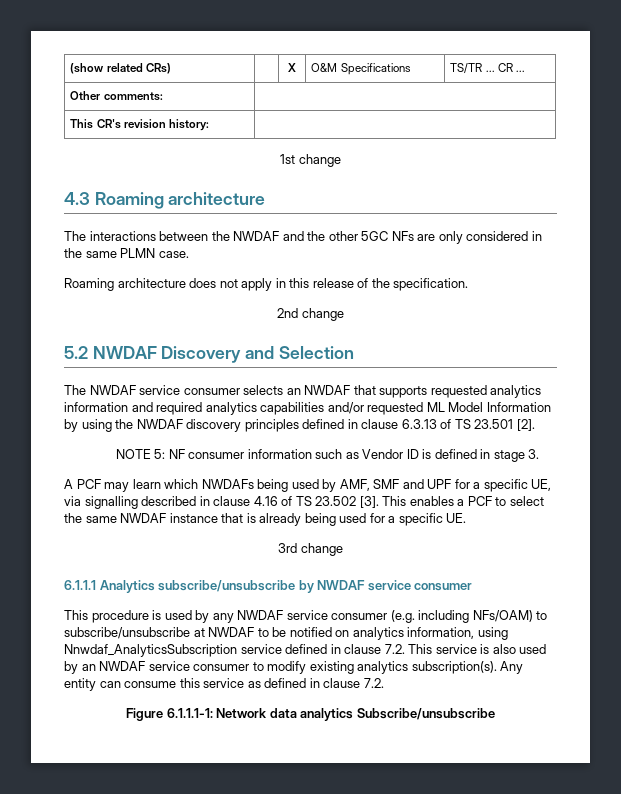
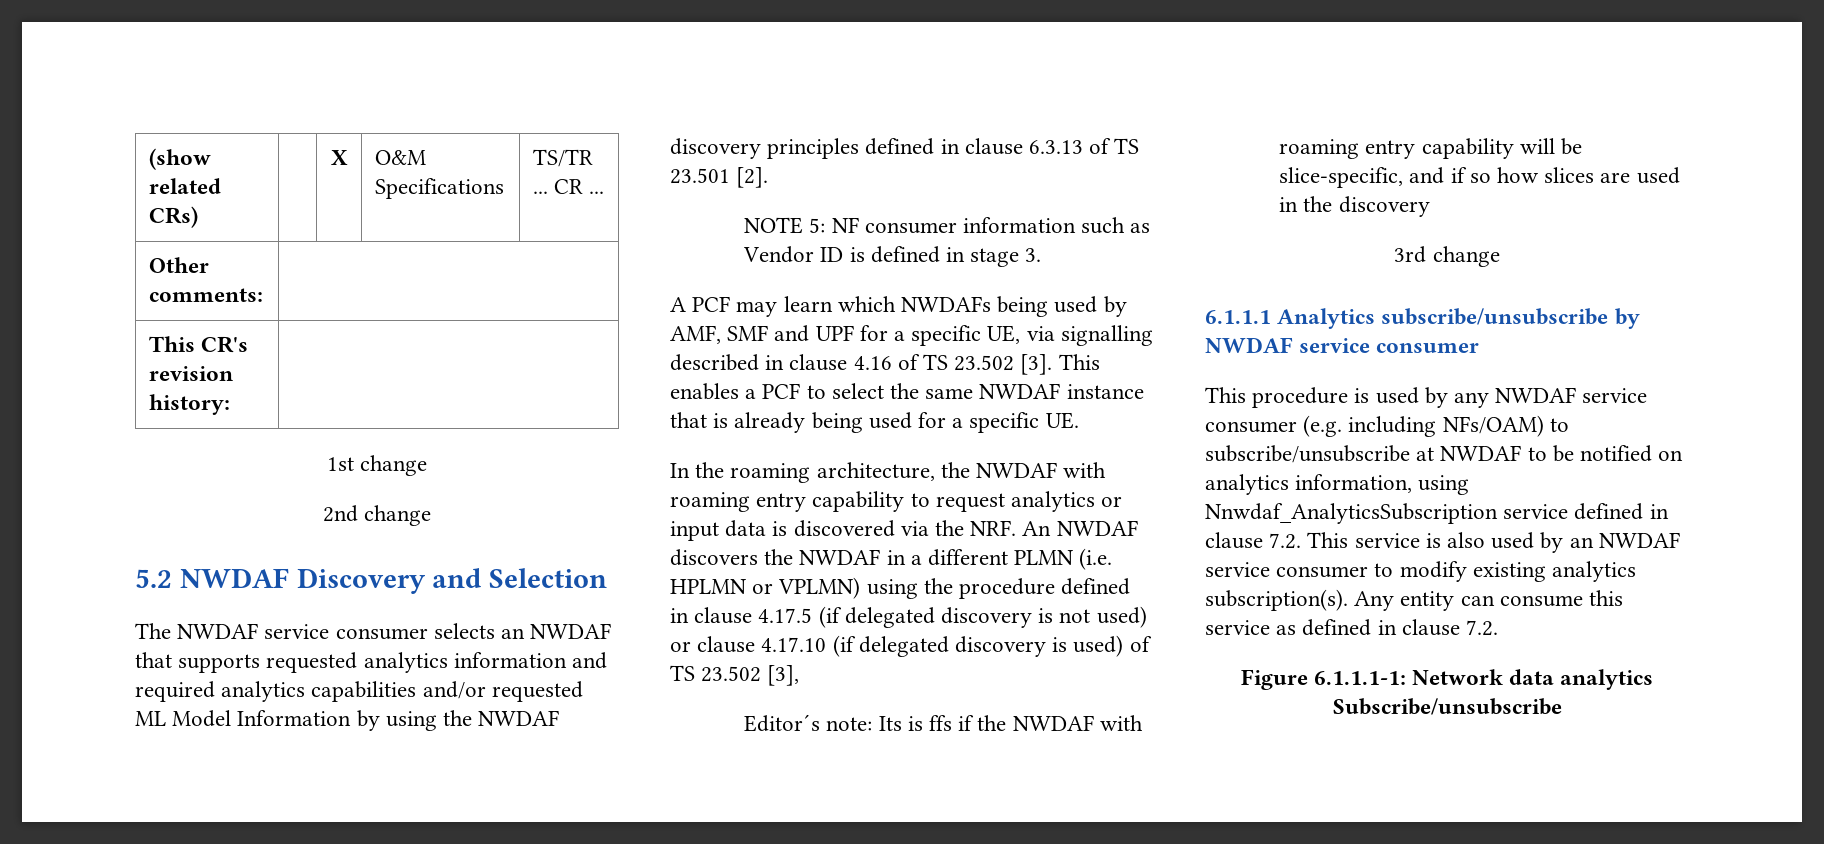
[64,192,266,209] [64,231,542,244] [64,248,189,258] [64,278,469,291] // 4.3 Roaming architecture // The interactions between the NWDAF and the other 5GC NFs are only considered in the same PLMN case. // Roaming architecture does not apply in this release of the specification. -> (428, 465) none
(467, 518) none -> [670,462,1107,483] [670,491,1123,512] [670,520,1138,541] [670,548,1113,570] [670,577,1131,599] [670,606,1147,628] [670,635,1152,657] [670,665,800,686] [744,714,1143,732] [1279,138,1583,159] [1279,167,1680,188] [1279,196,1430,217] // In the roaming architecture, the NWDAF with roaming entry capability to request analytics or input data is discovered via the NRF. An NWDAF discovers the NWDAF in a different PLMN (i.e. HPLMN or VPLMN) using the procedure defined in clause 4.17.5 (if delegated discovery is not used) or clause 4.17.10 (if delegated discovery is used) of TS 23.502 [3], // Editor´s note: Its is ffs if the NWDAF with roaming entry capability will be slice-specific, and if so how slices are used in the discovery

